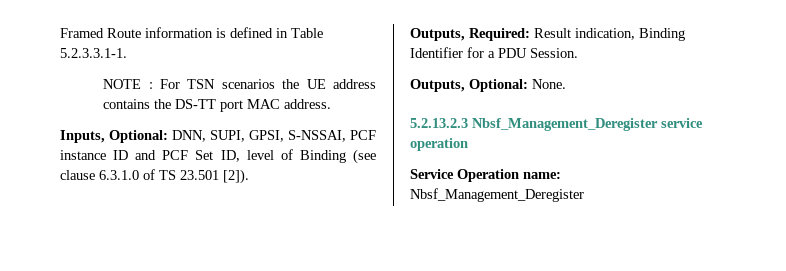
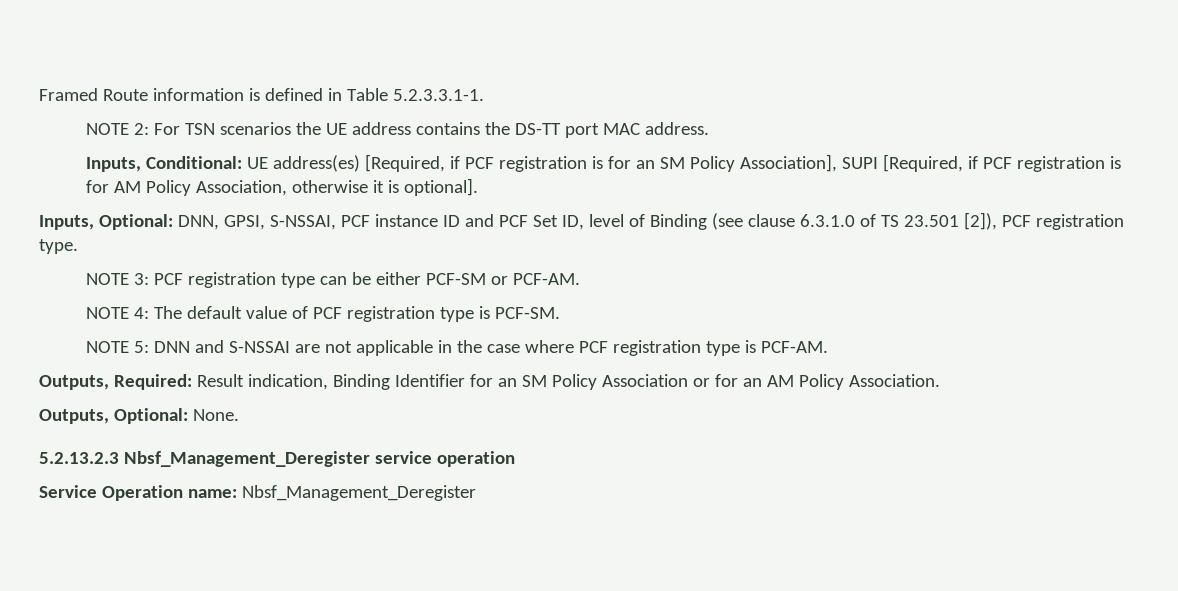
[148,82,153,89] : -> [134,123,150,135] 2:
(332, 104) none -> [86,154,1122,172] [86,178,479,196] // Inputs, Conditional: UE address(es) [Required, if PCF registration is for an SM Policy Association], SUPI [Required, if PCF registration is for AM Policy Association, otherwise it is optional].
[210,130,245,142] SUPI, -> (219, 222) none
[223,169,249,184] [2]). -> [963,212,1124,230] [39,239,78,254] [86,272,581,288] [86,306,561,322] [86,340,829,356] [2]), PCF registration type. // NOTE 3: PCF registration type can be either PCF-SM or PCF-AM. // NOTE 4: The default value of PCF registration type is PCF-SM. // NOTE 5: DNN and S-NSSAI are not applicable in the case where PCF registration type is PCF-AM.
[488,48,578,58] a PDU Session. -> [497,374,940,390] an SM Policy Association or for an AM Policy Association.

